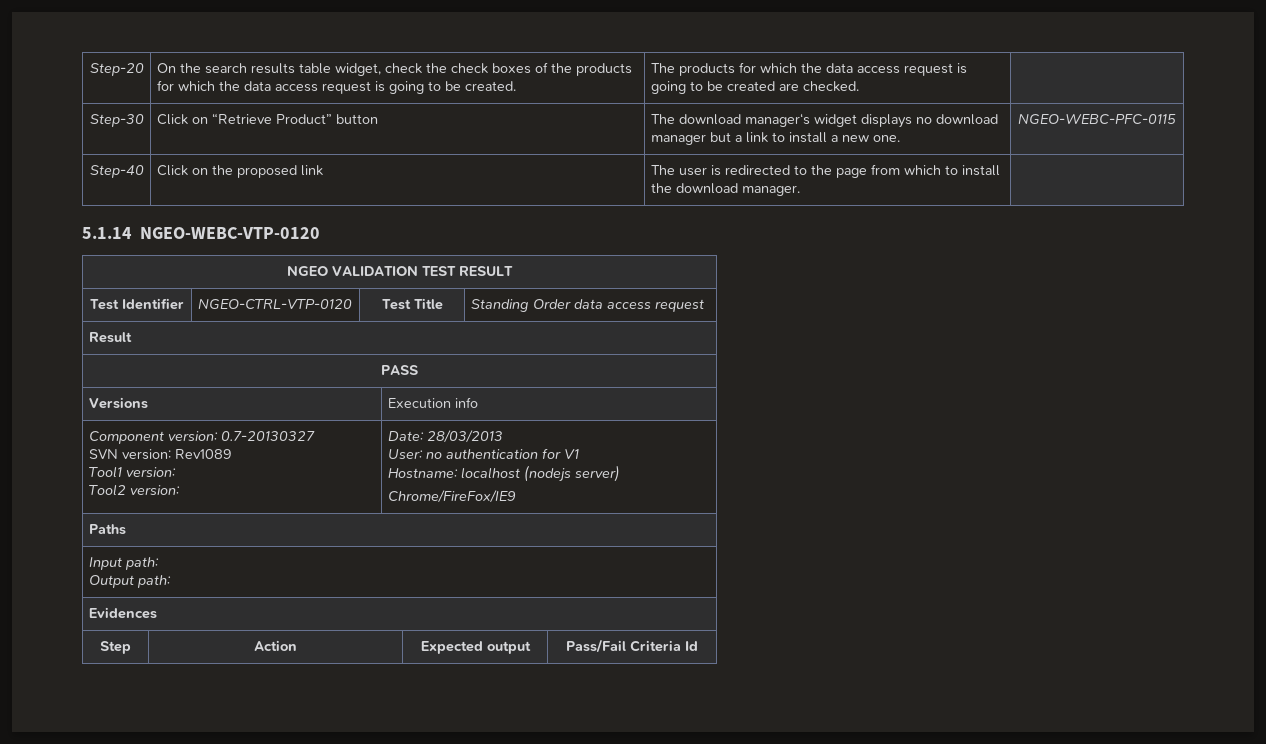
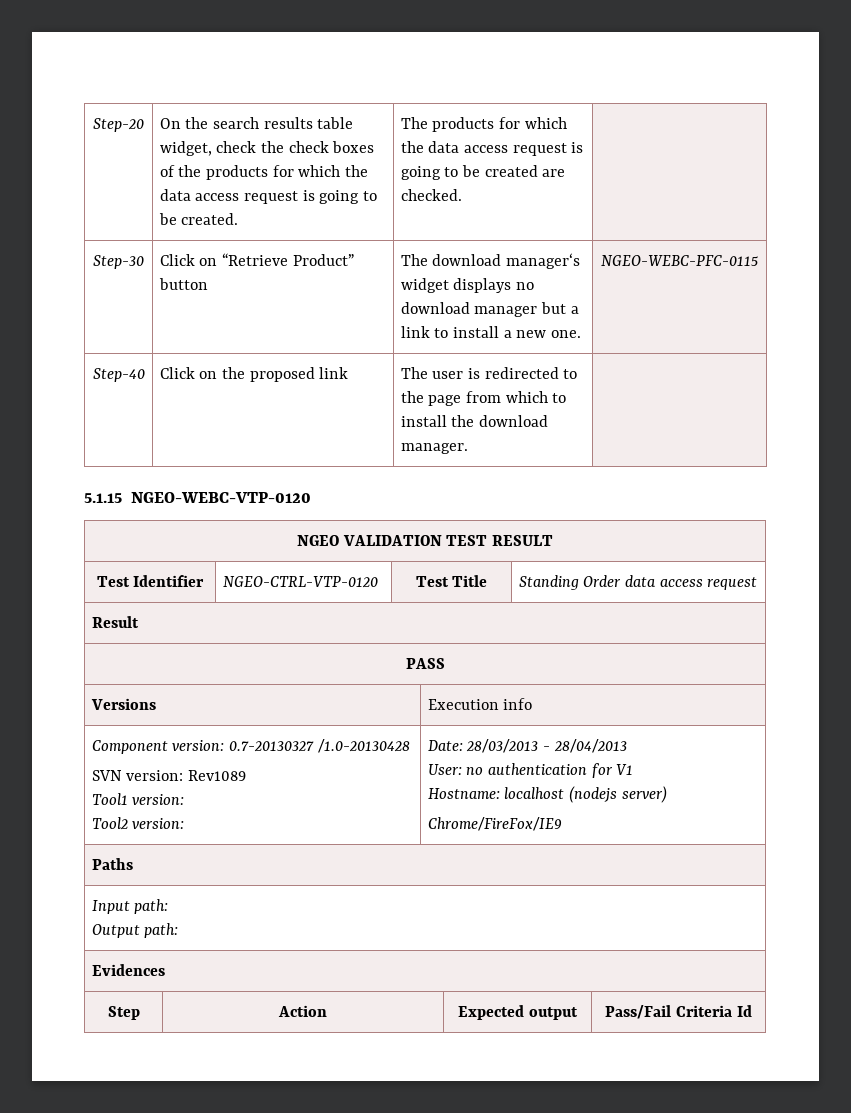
[82,227,132,239] 5.1.14 -> [84,493,122,503] 5.1.15
(315, 436) none -> [317,739,410,753] /1.0-20130428
(503, 436) none -> [543,739,627,753] - 28/04/2013

